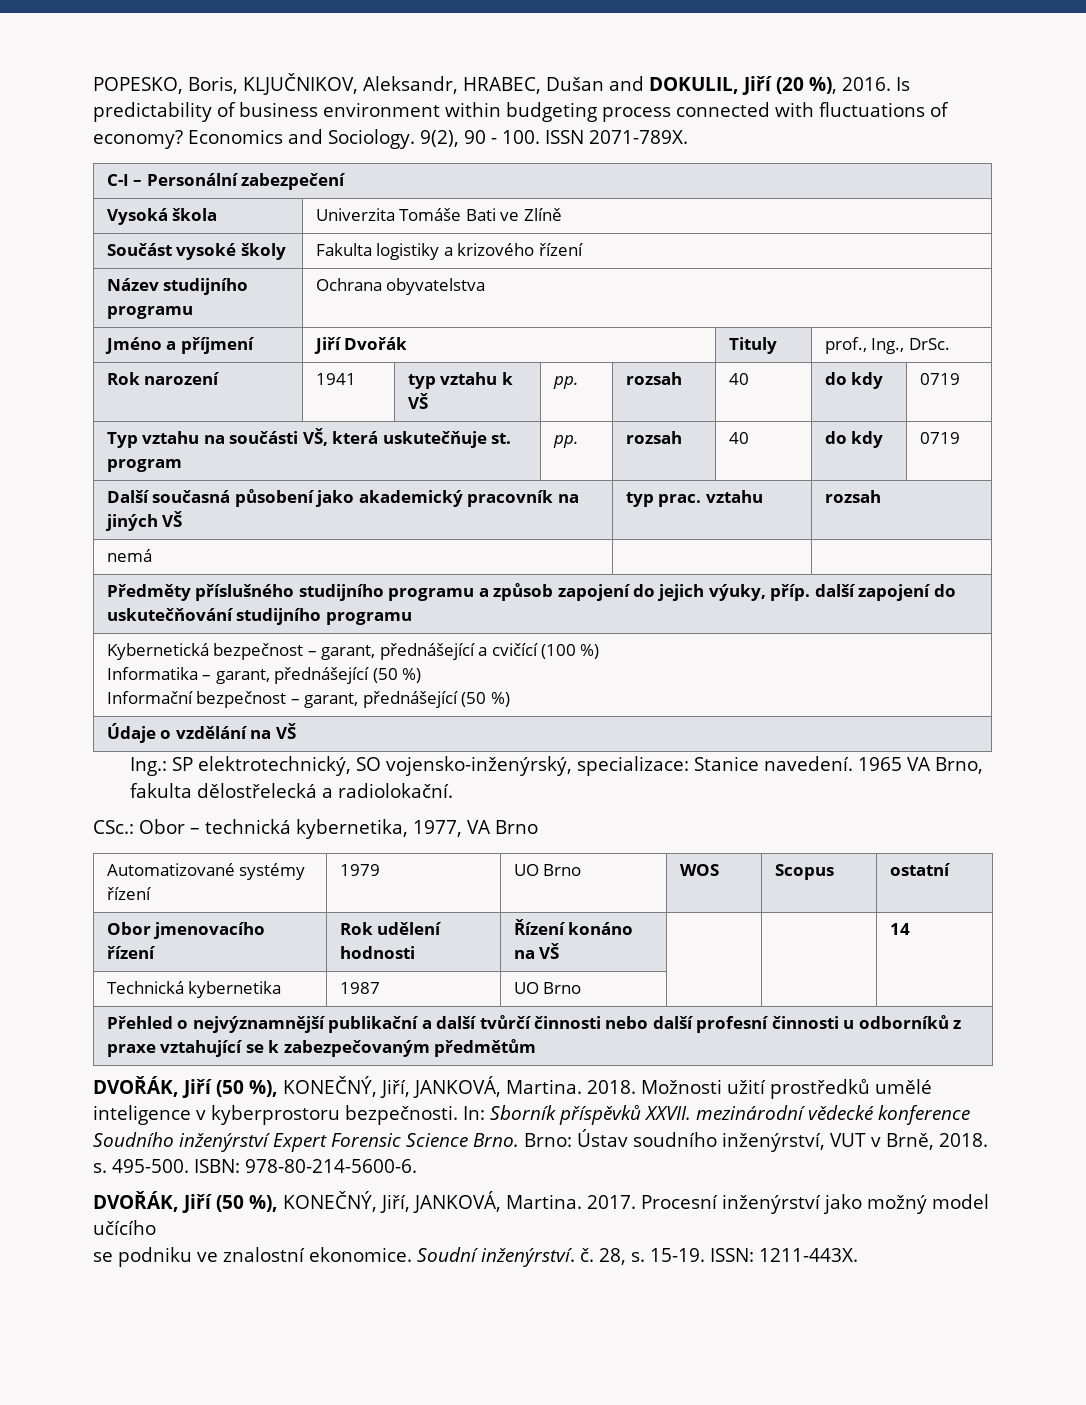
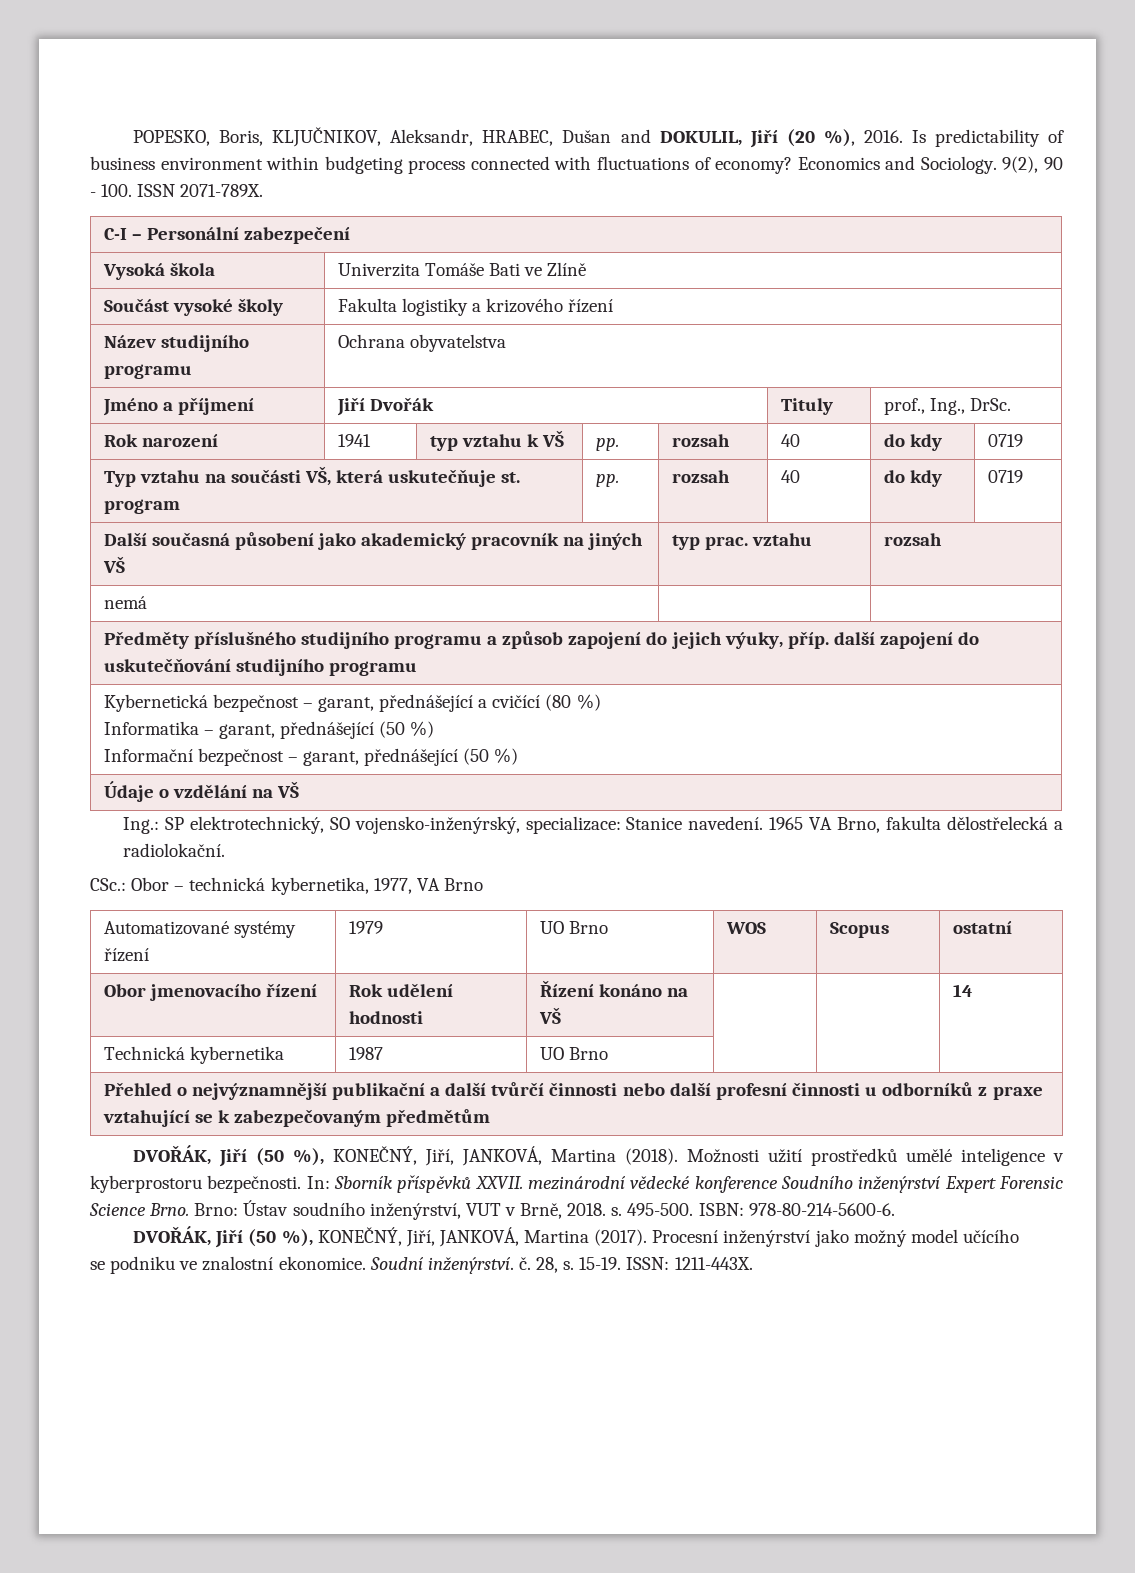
[540,644,576,659] (100 -> [545,694,572,711] (80
[505,1079,636,1094] Martina. 2018. -> [551,1148,679,1165] Martina (2018).
[505,1194,636,1209] Martina. 2017. -> [524,1229,648,1246] Martina (2017).

